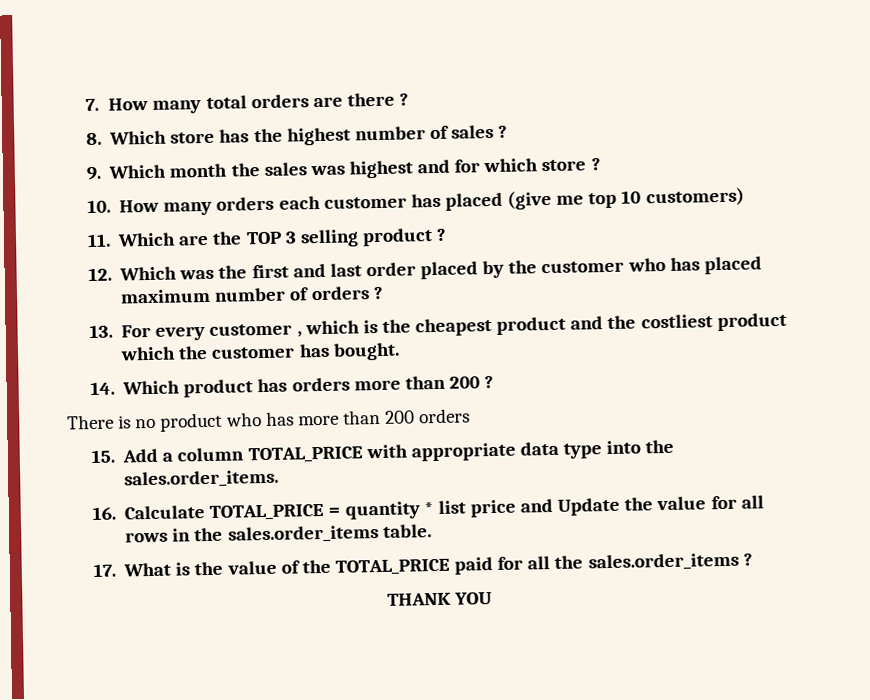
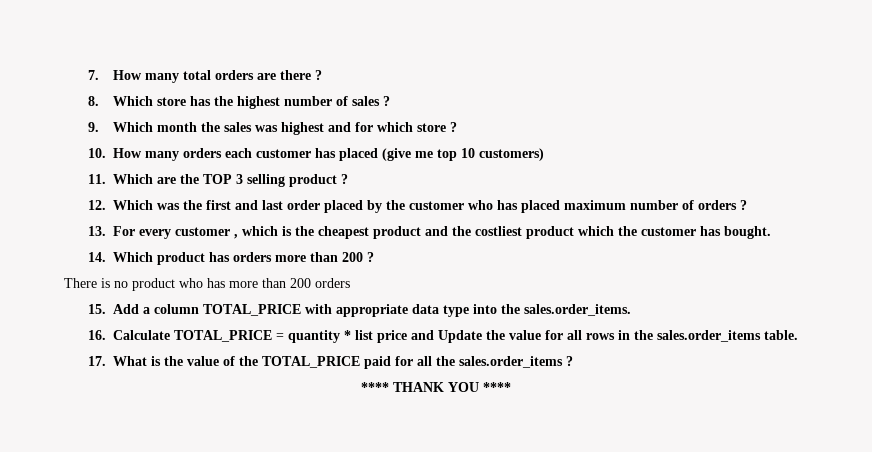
(753, 559) none -> [361,382,389,392] ****
(493, 598) none -> [483,382,511,392] ****

